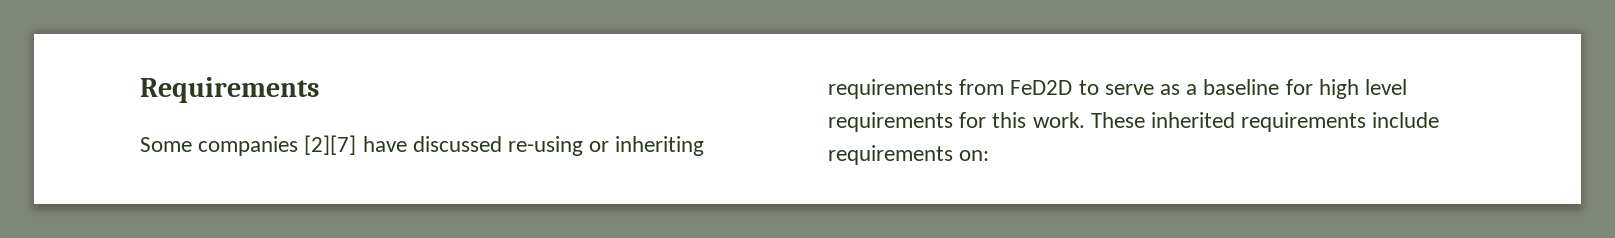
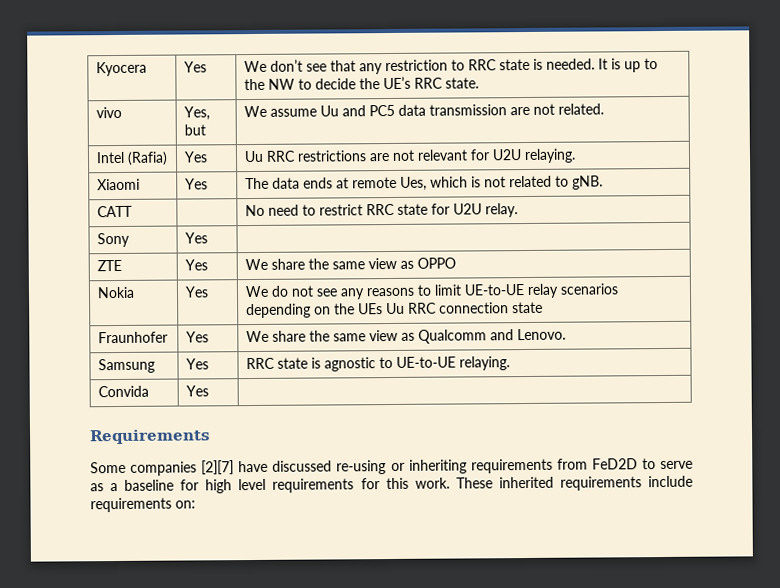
(140, 90) none -> [95,61,147,77] [183,61,207,73] [243,58,658,75] [243,76,479,91] [95,106,122,119] [183,106,210,121] [183,124,206,136] [243,103,604,118] [95,151,168,166] [183,151,208,163] [243,148,576,164] [96,178,140,191] [184,178,208,190] [244,175,603,191] [96,205,133,218] [244,203,518,218] [96,232,130,248] [184,232,208,244] [96,259,122,272] [184,259,208,271] [244,257,456,271] [96,286,135,299] [184,286,209,298] [244,283,619,300] [245,301,543,319] [97,331,168,344] [185,331,209,343] [245,328,566,344] [97,358,155,374] [185,358,209,370] [245,356,510,372] [97,385,149,398] [185,385,209,397] Kyocera | Yes | We don’t see that any restriction to RRC state is needed. It is up to the NW to decide the UE’s RRC state. // vivo | Yes, but | We assume Uu and PC5 data transmission are not related. // Intel (Rafia) | Yes | Uu RRC restrictions are not relevant for U2U relaying. // Xiaomi | Yes | The data ends at remote Ues, which is not related to gNB. // CATT | | No need to restrict RRC state for U2U relay. // Sony | Yes | // ZTE | Yes | We share the same view as OPPO // Nokia | Yes | We do not see any reasons to limit UE-to-UE relay scenarios depending on the UEs Uu RRC connection state // Fraunhofer | Yes | We share the same view as Qualcomm and Lenovo. // Samsung | Yes | RRC state is agnostic to UE-to-UE relaying. // Convida | Yes | //

